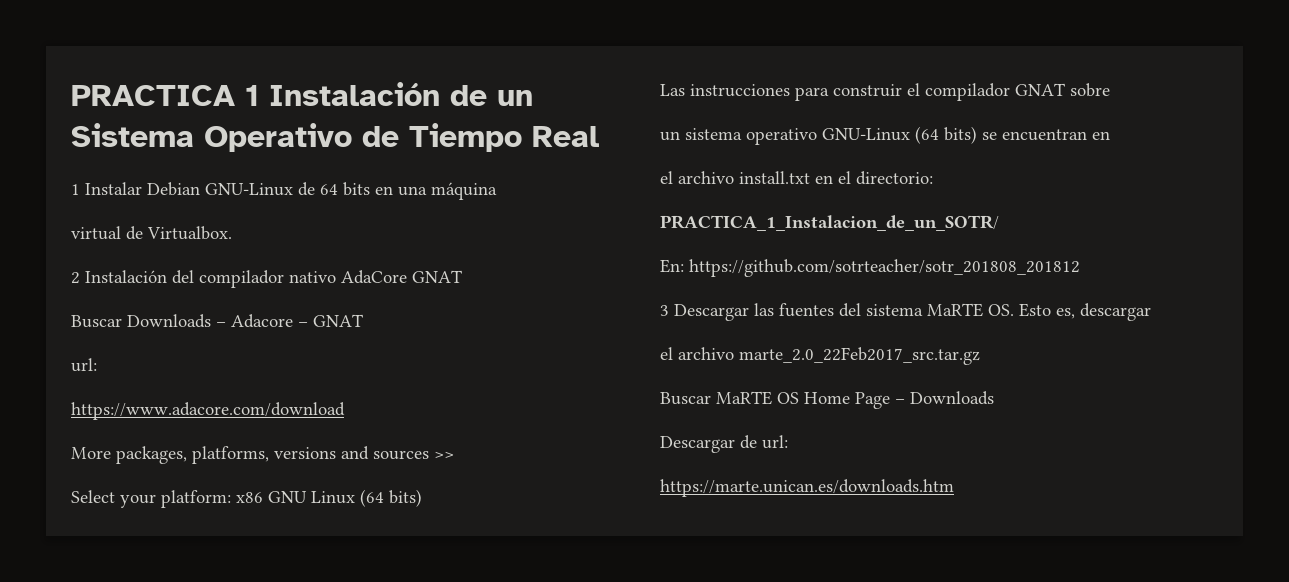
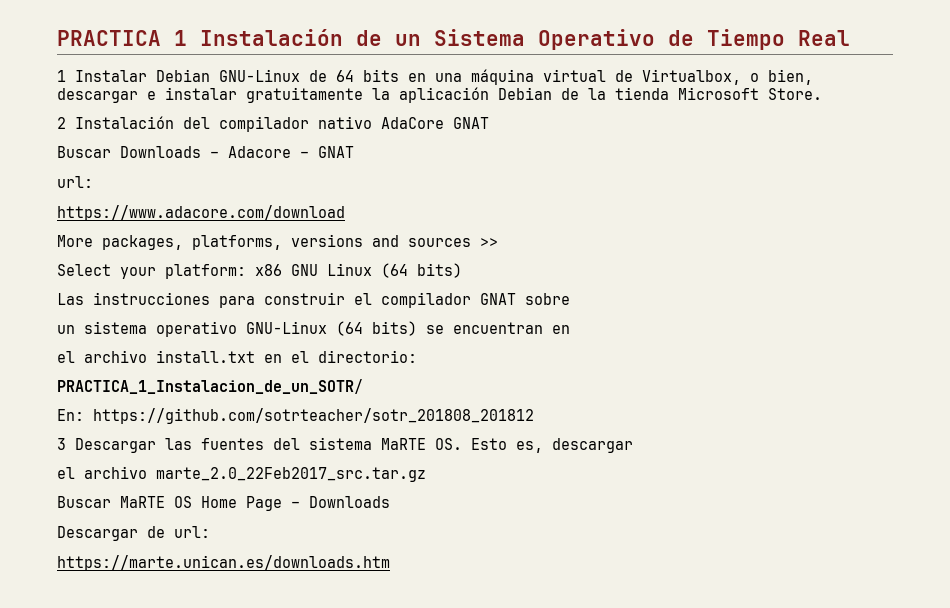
(497, 191) // -> (534, 77) none
[147,226,232,240] Virtualbox. -> [642,69,813,85] [57,87,822,103] Virtualbox, o bien, descargar e instalar gratuitamente la aplicación Debian de la tienda Microsoft Store.

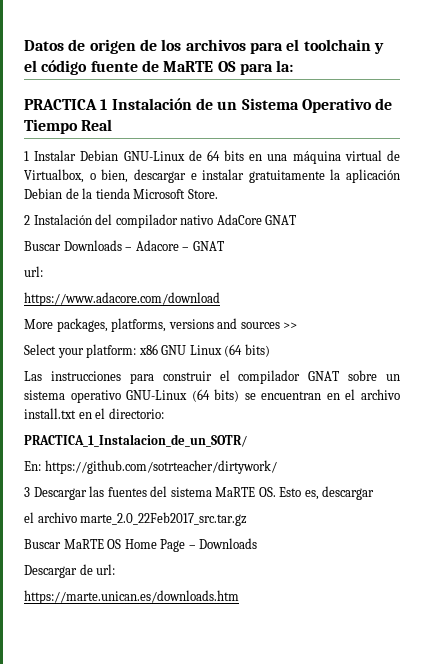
(57, 38) none -> [24,39,384,54] [24,60,294,75] Datos de origen de los archivos para el toolchain y el código fuente de MaRTE OS para la: //
(570, 299) // -> (378, 375) none
(570, 329) // -> (340, 396) none
[93,408,534,424] https://github.com/sotrteacher/sotr_201808_201812 -> [44,460,277,474] https://github.com/sotrteacher/dirtywork/

